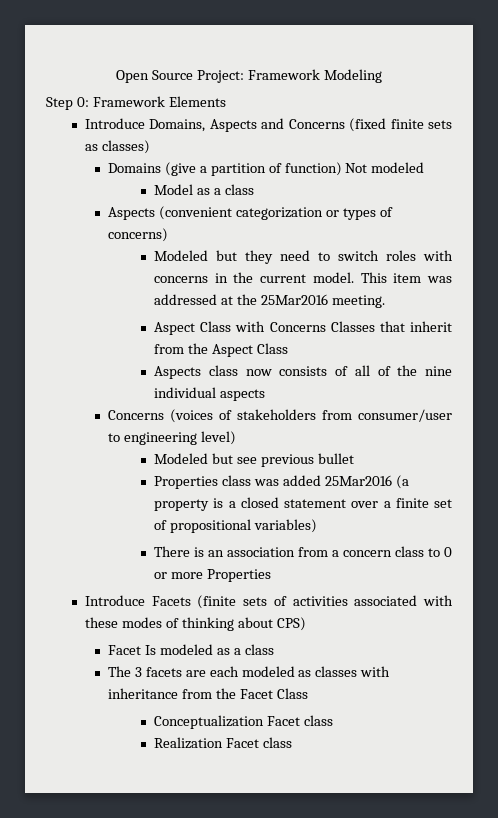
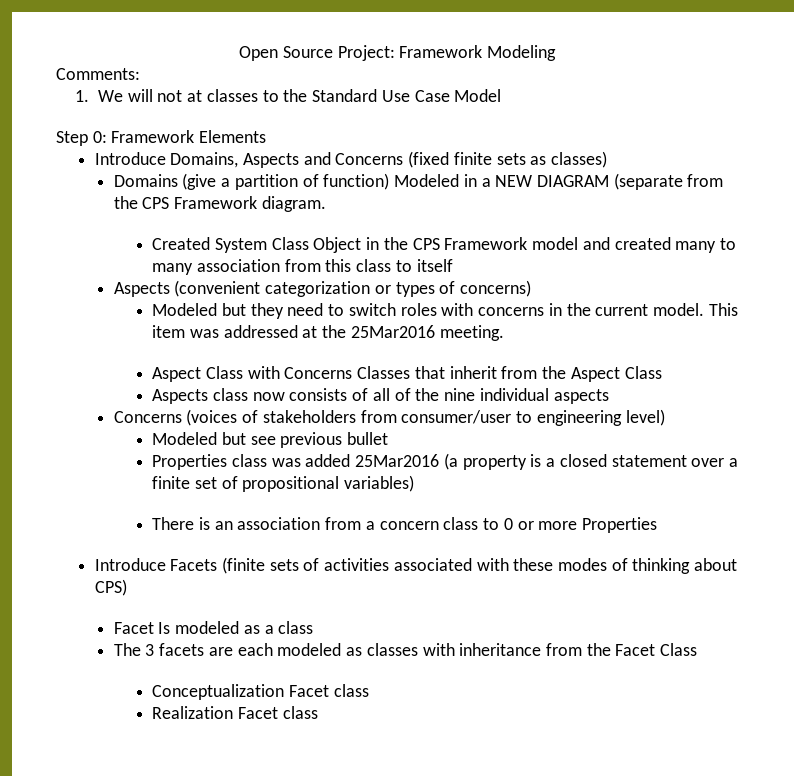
(382, 76) none -> [56,68,140,80] [75,89,502,102] // Comments: // 1. We will not at classes to the Standard Use Case Model
[345,162,425,173] [153,184,254,195] Not modeled // Model as a class -> [394,173,724,190] [113,196,326,212] [152,237,736,253] [152,259,453,275] Modeled in a NEW DIAGRAM (separate from the CPS Framework diagram. // Created System Class Object in the CPS Framework model and created many to many association from this class to itself

